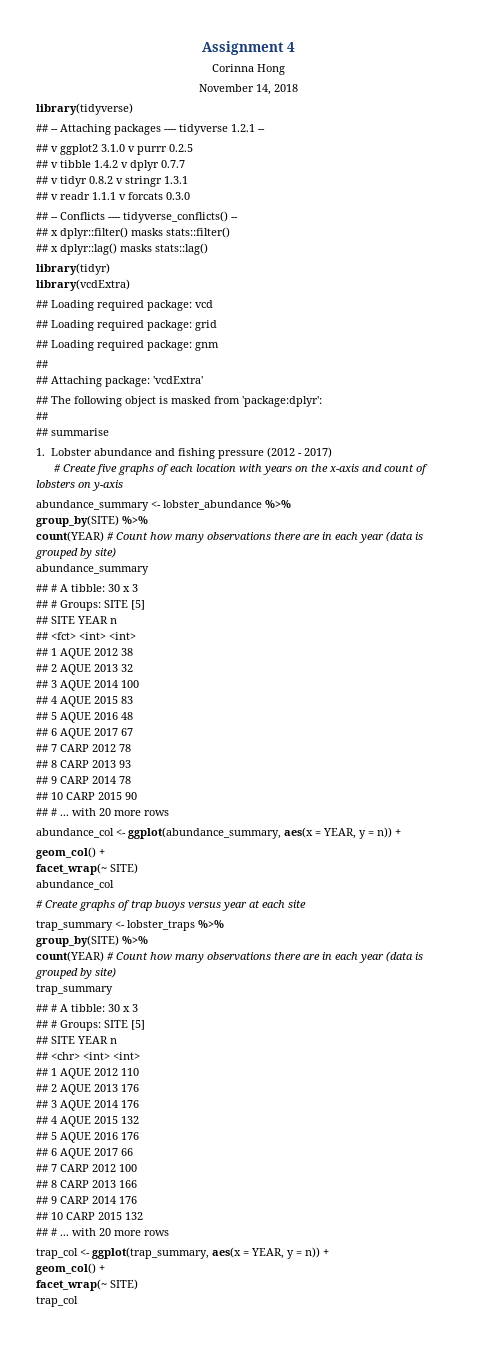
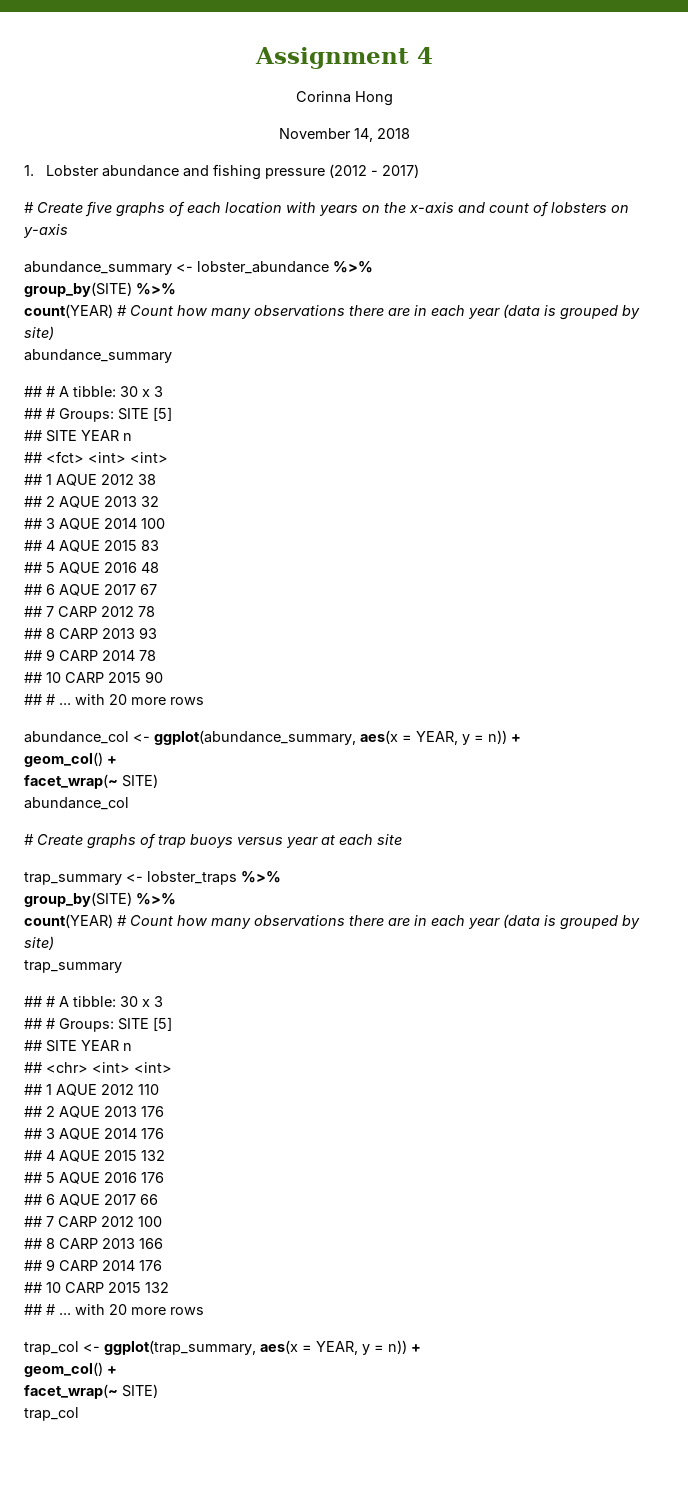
[36,103,133,115] [36,124,265,135] [36,144,193,155] [36,160,185,171] [36,176,188,187] [36,192,190,200] [36,211,238,223] [36,227,230,239] [36,243,208,255] [36,263,110,275] [36,279,130,291] [36,300,213,311] [36,320,217,331] [36,340,219,351] [36,360,48,368] [36,376,203,387] [36,396,322,407] [36,412,48,420] [36,428,109,436] // library(tidyverse) // ## -- Attaching packages ---- tidyverse 1.2.1 -- // ## v ggplot2 3.1.0 v purrr 0.2.5 // ## v tibble 1.4.2 v dplyr 0.7.7 // ## v tidyr 0.8.2 v stringr 1.3.1 // ## v readr 1.1.1 v forcats 0.3.0 // ## -- Conflicts ---- tidyverse_conflicts() -- // ## x dplyr::filter() masks stats::filter() // ## x dplyr::lag() masks stats::lag() // library(tidyr) // library(vcdExtra) // ## Loading required package: vcd // ## Loading required package: grid // ## Loading required package: gnm // ## // ## Attaching package: 'vcdExtra' // ## The following object is masked from 'package:dplyr': // ## // ## summarise -> (410, 133) none

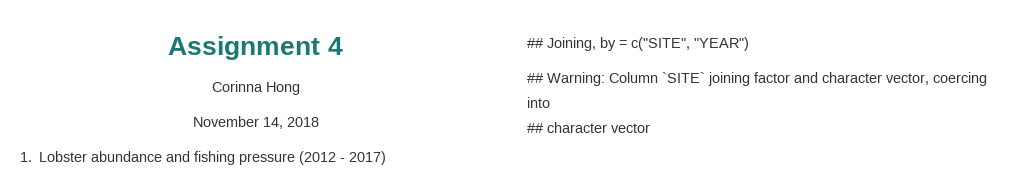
[24,201,629,217] [23,224,68,238] [24,261,373,275] [24,282,176,297] [24,304,640,320] [24,326,54,340] [24,349,172,363] [24,386,163,397] [24,407,172,422] [24,430,132,442] [24,451,168,463] [24,474,156,486] [24,496,159,508] [24,518,165,530] [24,540,159,552] [24,562,159,574] [24,584,157,596] [24,606,155,617] [24,627,157,639] [24,649,156,661] [24,671,163,683] [24,694,204,705] [24,730,521,745] [24,752,117,767] [24,774,158,789] [24,797,129,810] [24,833,402,849] [24,871,281,885] [24,892,176,907] [24,914,640,930] [24,936,54,950] [24,960,122,973] [24,996,163,1007] [24,1017,172,1032] [24,1040,132,1052] [24,1062,172,1073] [24,1084,159,1096] [24,1106,164,1118] [24,1128,164,1140] [24,1150,165,1162] [24,1172,164,1184] [24,1194,158,1206] [24,1216,162,1227] [24,1238,163,1249] [24,1259,162,1271] [24,1282,169,1293] [24,1304,204,1315] [24,1340,421,1355] [24,1362,117,1377] [24,1384,158,1399] [24,1407,79,1421] # Create five graphs of each location with years on the x-axis and count of lobsters on y-axis // abundance_summary <- lobster_abundance %>% // group_by(SITE) %>% // count(YEAR) # Count how many observations there are in each year (data is grouped by site) // abundance_summary // ## # A tibble: 30 x 3 // ## # Groups: SITE [5] // ## SITE YEAR n // ## <fct> <int> <int> // ## 1 AQUE 2012 38 // ## 2 AQUE 2013 32 // ## 3 AQUE 2014 100 // ## 4 AQUE 2015 83 // ## 5 AQUE 2016 48 // ## 6 AQUE 2017 67 // ## 7 CARP 2012 78 // ## 8 CARP 2013 93 // ## 9 CARP 2014 78 // ## 10 CARP 2015 90 // ## # ... with 20 more rows // abundance_col <- ggplot(abundance_summary, aes(x = YEAR, y = n)) + // geom_col() + // facet_wrap(~ SITE) // abundance_col // # Create graphs of trap buoys versus year at each site // trap_summary <- lobster_traps %>% // group_by(SITE) %>% // count(YEAR) # Count how many observations there are in each year (data is grouped by site) // trap_summary // ## # A tibble: 30 x 3 // ## # Groups: SITE [5] // ## SITE YEAR n // ## <chr> <int> <int> // ## 1 AQUE 2012 110 // ## 2 AQUE 2013 176 // ## 3 AQUE 2014 176 // ## 4 AQUE 2015 132 // ## 5 AQUE 2016 176 // ## 6 AQUE 2017 66 // ## 7 CARP 2012 100 // ## 8 CARP 2013 166 // ## 9 CARP 2014 176 // ## 10 CARP 2015 132 // ## # ... with 20 more rows // trap_col <- ggplot(trap_summary, aes(x = YEAR, y = n)) + // geom_col() + // facet_wrap(~ SITE) // trap_col -> [527,37,749,51] [527,72,987,86] [527,97,550,108] [527,122,650,133] ## Joining, by = c("SITE", "YEAR") // ## Warning: Column `SITE` joining factor and character vector, coercing into // ## character vector

